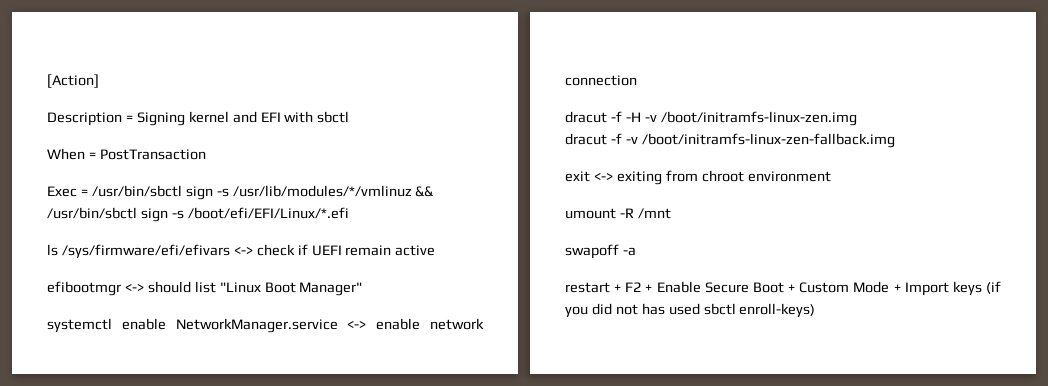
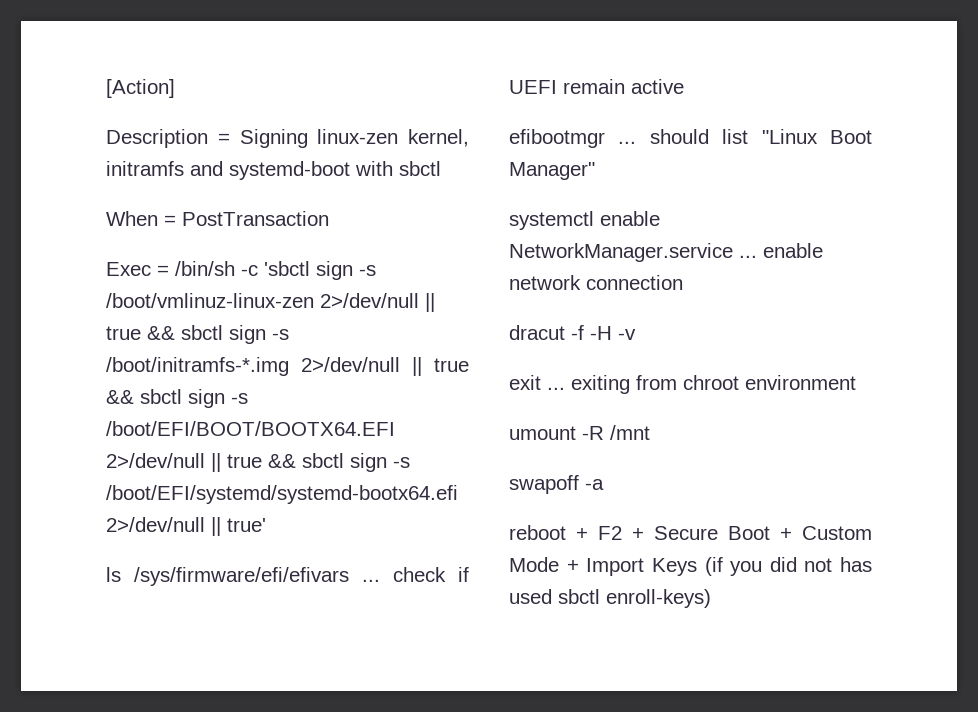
[188,111,281,123] kernel and EFI -> [317,129,469,147] [106,161,350,180] linux-zen kernel, initramfs and systemd-boot
[91,185,434,200] [47,207,349,222] /usr/bin/sbctl sign -s /usr/lib/modules/*/vmlinuz && /usr/bin/sbctl sign -s /boot/efi/EFI/Linux/*.efi -> [175,261,376,280] [106,293,435,312] [106,325,289,344] [106,357,469,376] [106,389,248,408] [106,421,395,436] [106,453,410,472] [106,485,458,504] [106,517,266,536] /bin/sh -c 'sbctl sign -s /boot/vmlinuz-linux-zen 2>/dev/null || true && sbctl sign -s /boot/initramfs-*.img 2>/dev/null || true && sbctl sign -s /boot/EFI/BOOT/BOOTX64.EFI 2>/dev/null || true && sbctl sign -s /boot/EFI/systemd/systemd-bootx64.efi 2>/dev/null || true'
[233,246,253,255] <-> -> [362,579,380,582] ...
[124,283,144,292] <-> -> [618,141,637,144] ...
[347,320,367,329] <-> -> [739,255,757,258] ...
[660,111,857,126] [565,133,895,148] /boot/initramfs-linux-zen.img // dracut -f -v /boot/initramfs-linux-zen-fallback.img -> (636, 334) none
[593,172,613,181] <-> -> [547,387,565,390] ...
[565,282,610,293] restart -> [509,525,566,540] reboot
[656,281,701,293] Enable -> (644, 534) none
[952,281,982,296] keys -> [651,558,697,576] Keys

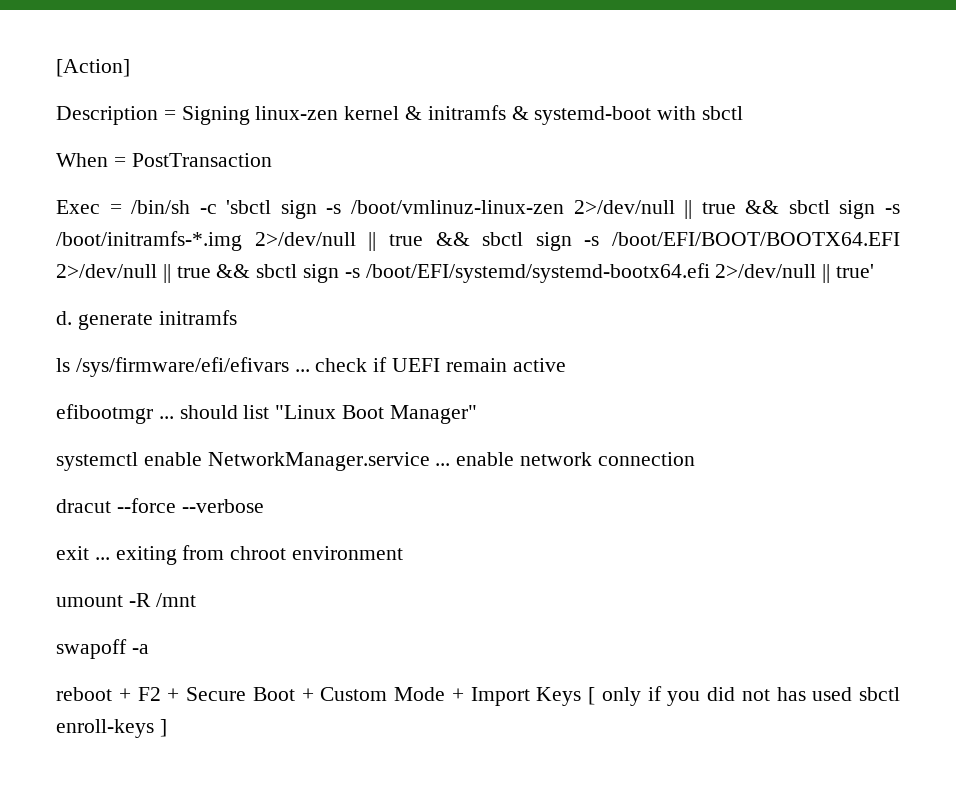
[408,129,469,147] [106,161,223,176] kernel, initramfs and -> [344,105,529,120] kernel & initramfs &
(266, 525) none -> [56,310,237,330] // d. generate initramfs
[571,325,636,340] -f -H -v -> [116,498,264,513] --force --verbose
[704,557,723,576] (if -> [588,686,662,706] [ only if
[606,589,711,608] enroll-keys) -> [56,719,167,738] enroll-keys ]

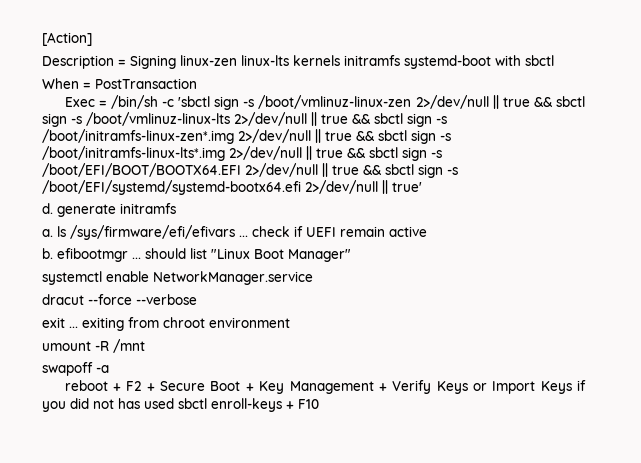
[344,105,529,120] kernel & initramfs & -> [241,55,400,66] linux-lts kernels initramfs
[56,231,242,251] /boot/initramfs-*.img -> [86,112,447,127] [42,129,451,144] [42,146,225,161] /boot/vmlinuz-linux-lts 2>/dev/null || true && sbctl sign -s /boot/initramfs-linux-zen*.img 2>/dev/null || true && sbctl sign -s /boot/initramfs-linux-lts*.img
(237, 317) none -> [42,229,53,237] a.
(566, 365) none -> [42,248,53,259] b.
[435,452,695,466] ... enable network connection -> (313, 278) none
[320,687,641,706] Custom Mode + Import Keys [ only -> [259,380,572,394] Key Management + Verify Keys or Import Keys
[159,719,167,737] ] -> [286,399,319,409] + F10

